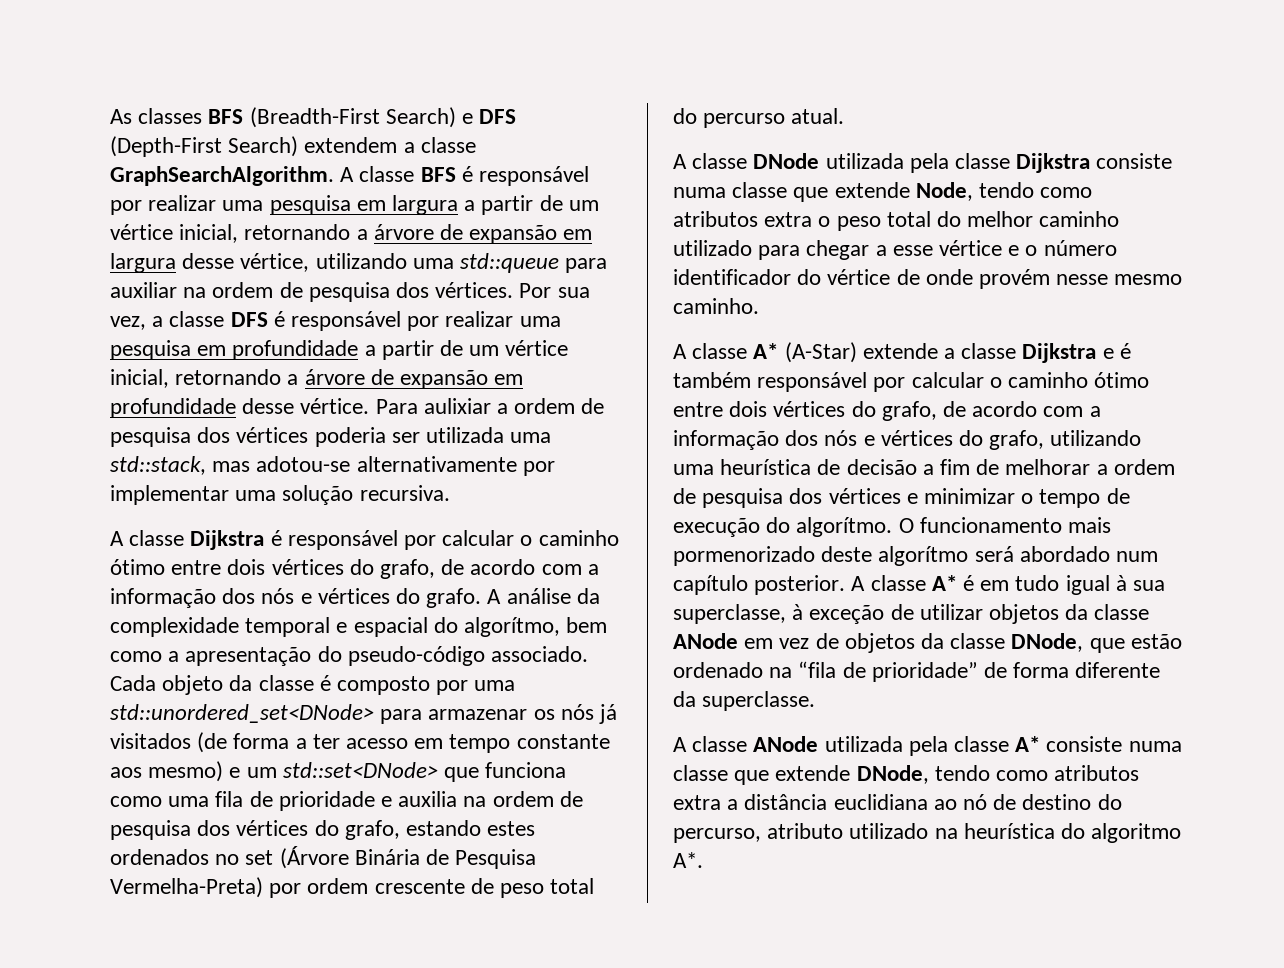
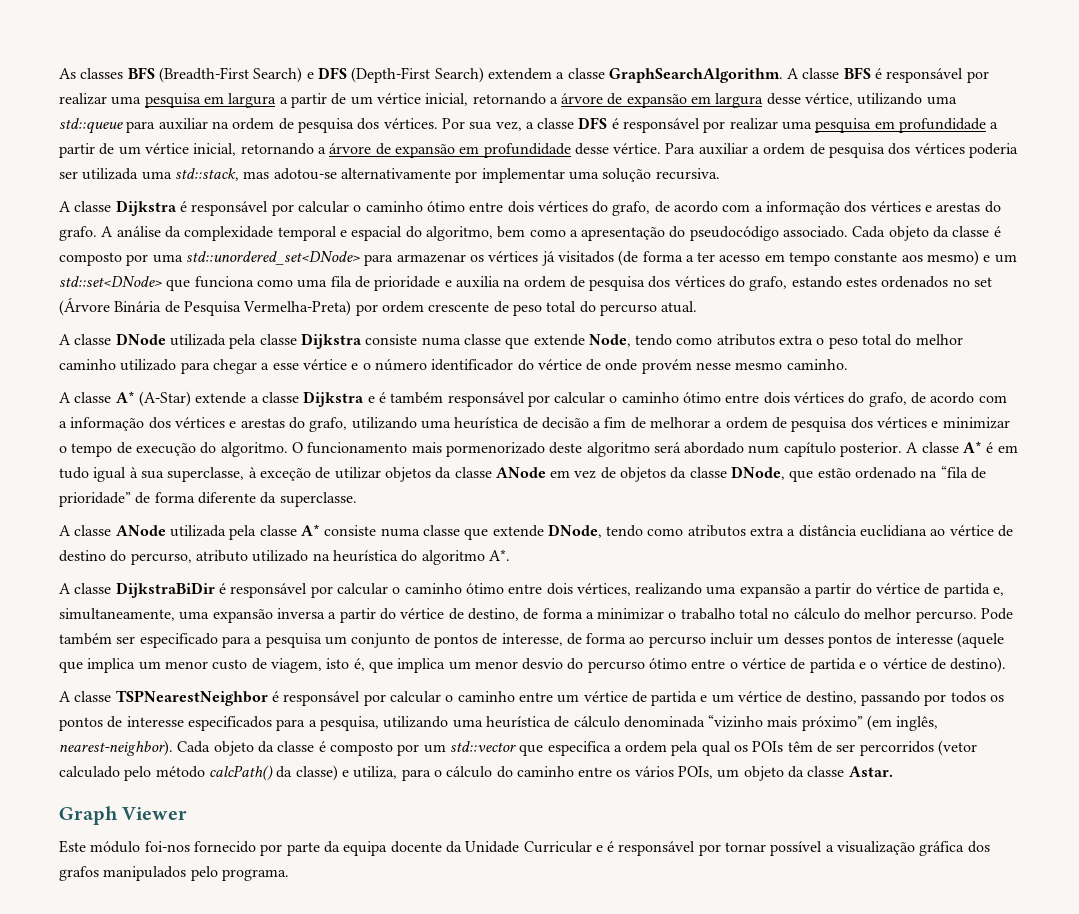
[423,398,491,414] aulixiar -> [698,143,748,155] auxiliar
[261,588,390,604] nós e vértices -> [870,201,981,212] vértices e arestas
[464,617,561,637] algorítmo, -> [425,226,493,241] algoritmo,
[347,646,485,666] pseudo-código -> [689,226,779,241] pseudocódigo
[560,704,594,720] nós -> [488,251,539,262] vértices
[824,430,953,446] nós e vértices -> [174,417,285,428] vértices e arestas
[796,517,893,537] algorítmo. -> [220,442,288,457] algoritmo.
[878,546,969,566] algorítmo -> [586,442,650,457] algoritmo
[963,794,988,810] nó -> [949,525,994,536] vértice
(703, 860) none -> [59,582,1005,598] [59,608,1014,623] [59,632,1005,648] [59,657,1007,673] [59,690,1005,706] [59,715,939,731] [59,740,978,756] [59,765,893,781] [59,806,188,825] [59,840,990,856] [59,866,289,881] // A classe DijkstraBiDir é responsável por calcular o caminho ótimo entre dois vértices, realizando uma expansão a partir do vértice de partida e, simultaneamente, uma expansão inversa a partir do vértice de destino, de forma a minimizar o trabalho total no cálculo do melhor percurso. Pode também ser especificado para a pesquisa um conjunto de pontos de interesse, de forma ao percurso incluir um desses pontos de interesse (aquele que implica um menor custo de viagem, isto é, que implica um menor desvio do percurso ótimo entre o vértice de partida e o vértice de destino). // A classe TSPNearestNeighbor é responsável por calcular o caminho entre um vértice de partida e um vértice de destino, passando por todos os pontos de interesse especificados para a pesquisa, utilizando uma heurística de cálculo denominada “vizinho mais próximo” (em inglês, nearest-neighbor). Cada objeto da classe é composto por um std::vector que especifica a ordem pela qual os POIs têm de ser percorridos (vetor calculado pelo método calcPath() da classe) e utiliza, para o cálculo do caminho entre os vários POIs, um objeto da classe Astar. // Graph Viewer // Este módulo foi-nos fornecido por parte da equipa docente da Unidade Curricular e é responsável por tornar possível a visualização gráfica dos grafos manipulados pelo programa.

